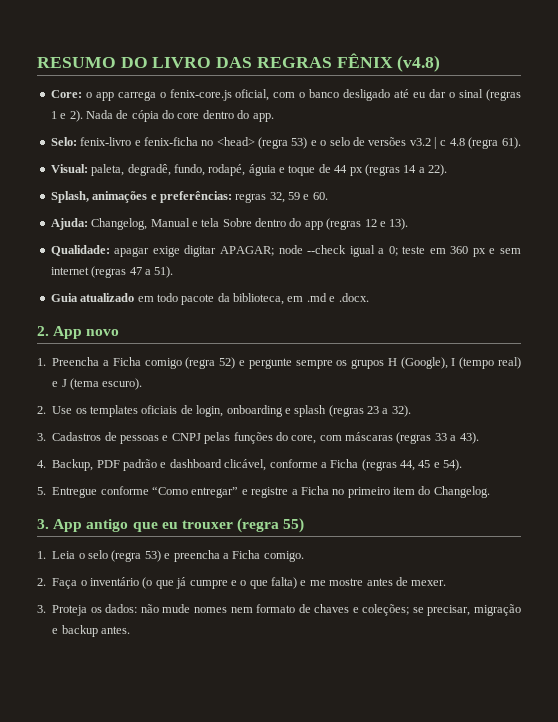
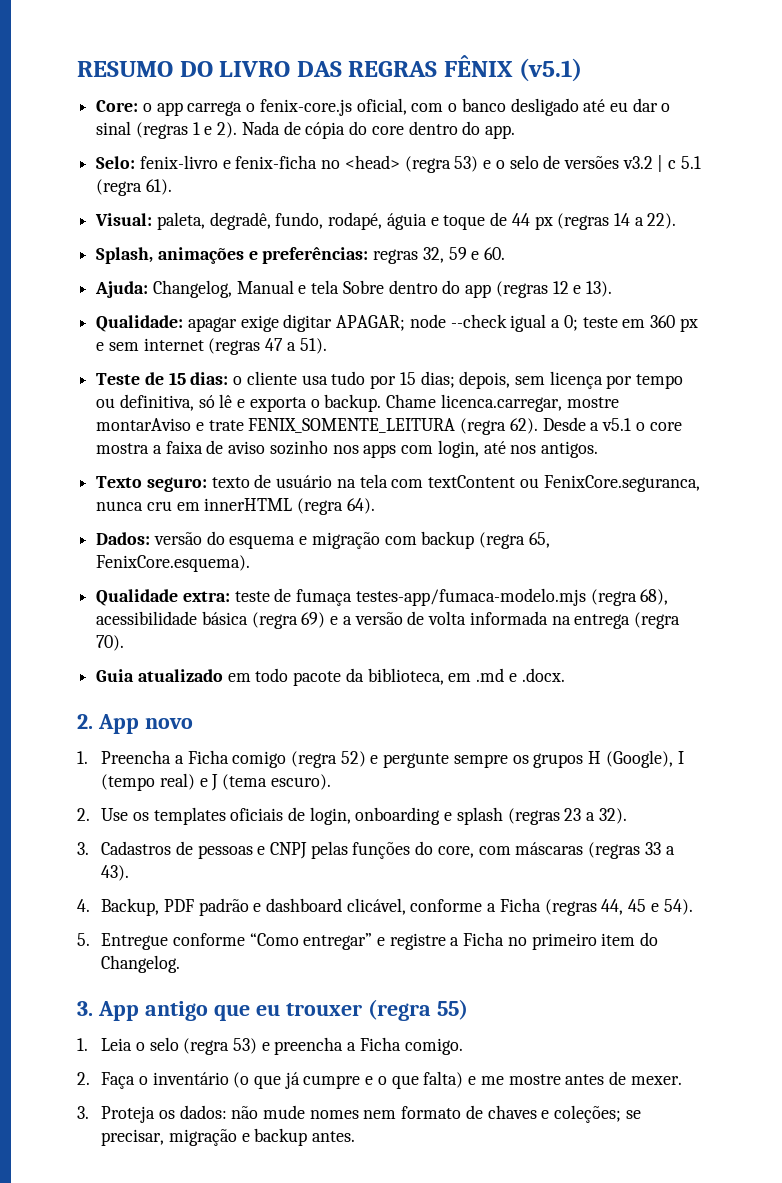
[397,55,441,72] (v4.8) -> [518,58,582,82] (v5.1)
[449,138,465,146] 4.8 -> [680,156,701,169] 5.1
(174, 272) none -> [96,371,684,389] [96,394,619,412] [96,417,682,435] [96,440,598,458] [96,474,700,492] [96,498,375,515] [96,531,550,549] [96,555,251,572] [96,588,669,606] [96,611,680,629] [96,635,125,651] // Teste de 15 dias: o cliente usa tudo por 15 dias; depois, sem licença por tempo ou definitiva, só lê e exporta o backup. Chame licenca.carregar, mostre montarAviso e trate FENIX_SOMENTE_LEITURA (regra 62). Desde a v5.1 o core mostra a faixa de aviso sozinho nos apps com login, até nos antigos. // Texto seguro: texto de usuário na tela com textContent ou FenixCore.seguranca, nunca cru em innerHTML (regra 64). // Dados: versão do esquema e migração com backup (regra 65, FenixCore.esquema). // Qualidade extra: teste de fumaça testes-app/fumaca-modelo.mjs (regra 68), acessibilidade básica (regra 69) e a versão de volta informada na entrega (regra 70).

